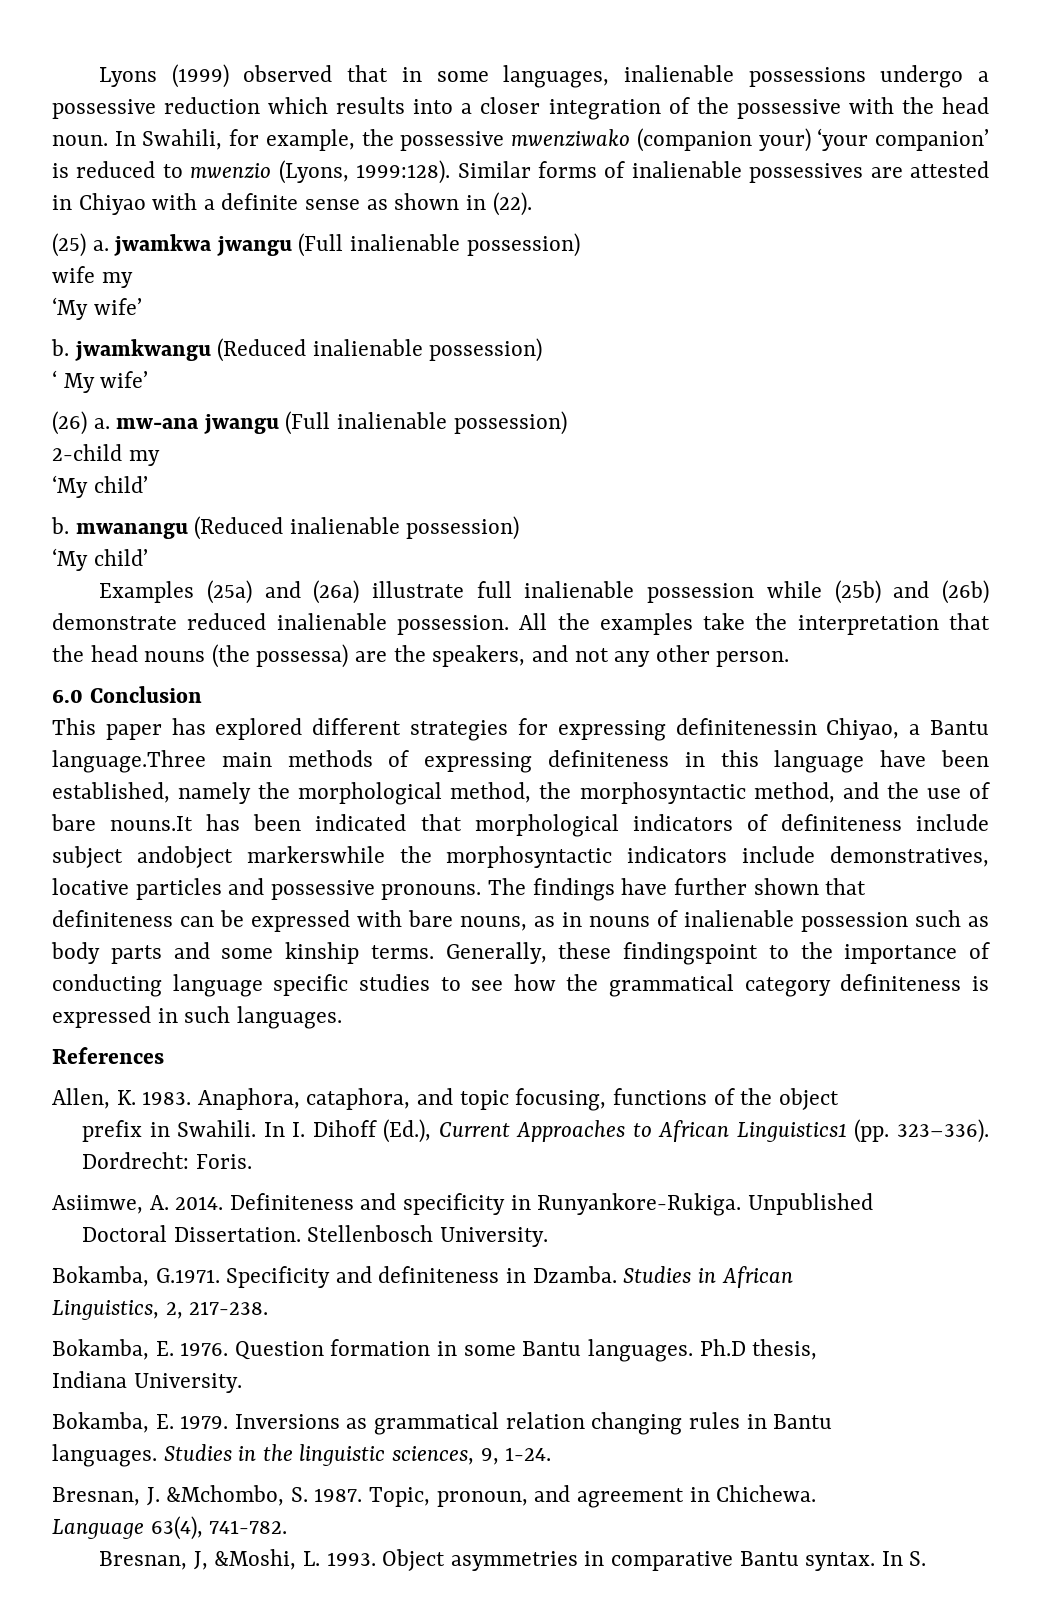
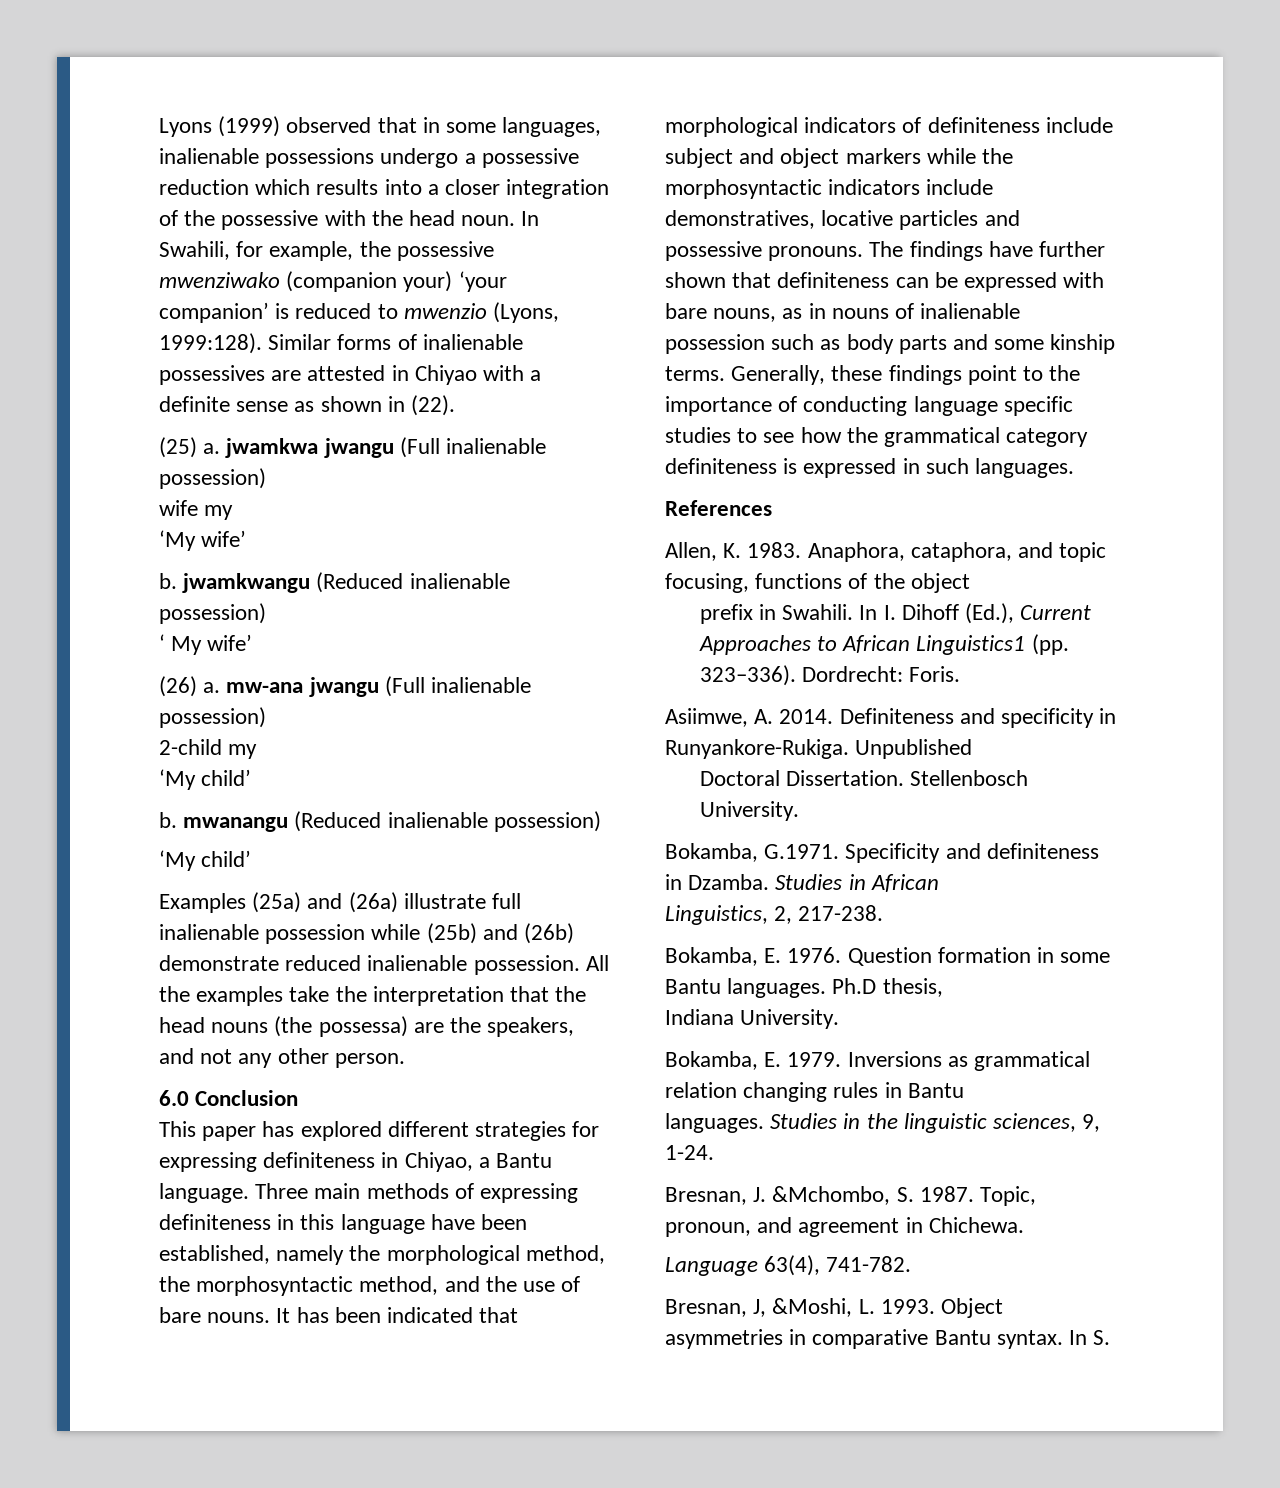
[675,718,817,735] definitenessin -> [263,1152,399,1168] definiteness in
[52,750,206,773] language.Three -> [159,1183,309,1203] language. Three
[110,816,194,831] nouns.It -> [207,1308,291,1323] nouns. It
[136,846,385,868] andobject markerswhile -> [739,148,976,168] and object markers while
[623,942,758,965] findingspoint -> [888,365,1017,385] findings point

